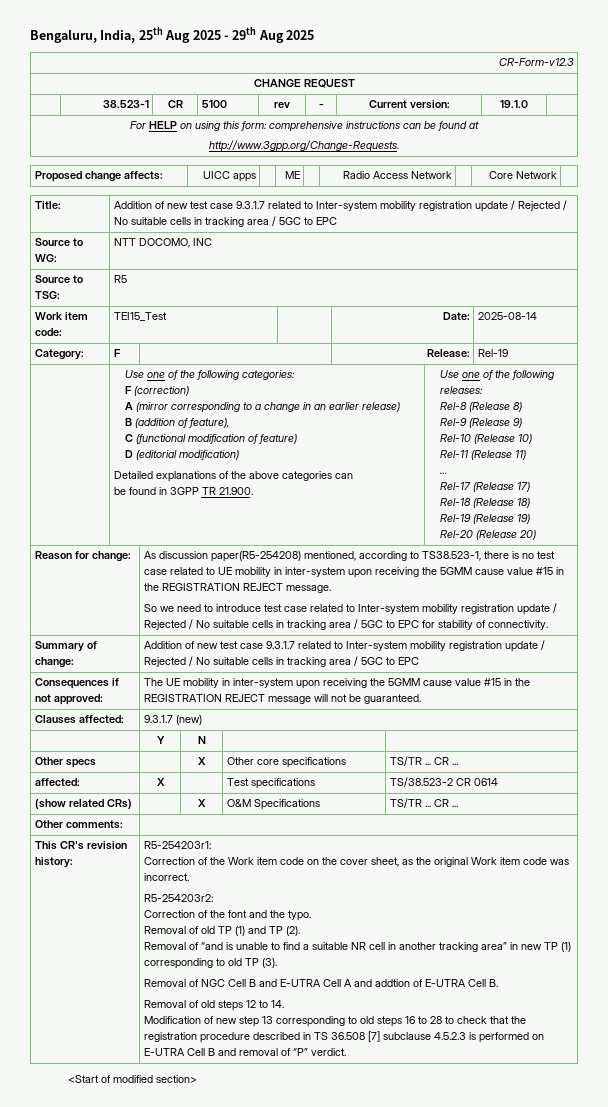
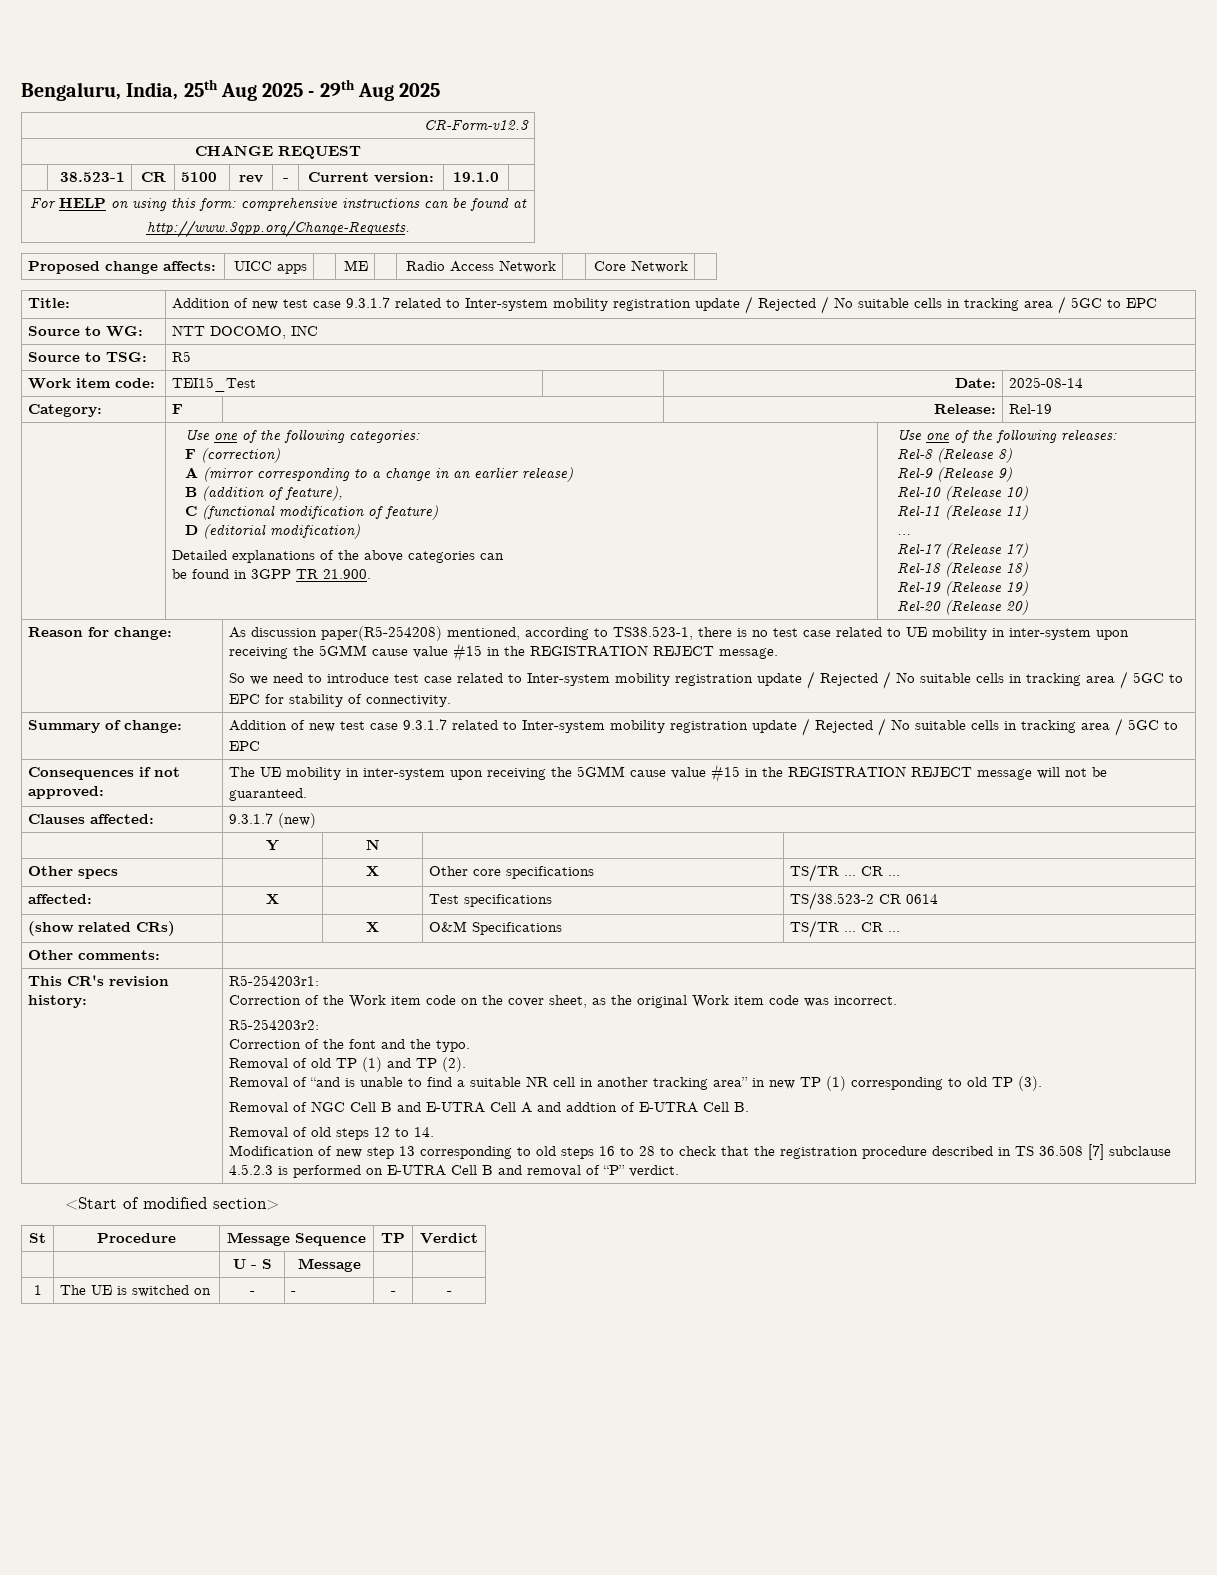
(197, 1079) none -> [29,1233,46,1243] [97,1233,176,1243] [226,1232,366,1246] [381,1233,405,1243] [420,1233,478,1244] [232,1259,272,1269] [297,1258,361,1272] [33,1285,42,1295] [60,1285,212,1297] [249,1291,255,1295] [291,1291,297,1295] [390,1291,396,1295] [446,1291,452,1295] // St | Procedure | Message Sequence | TP | Verdict // | | U - S | Message | | // 1 | The UE is switched on | - | - | - | -

